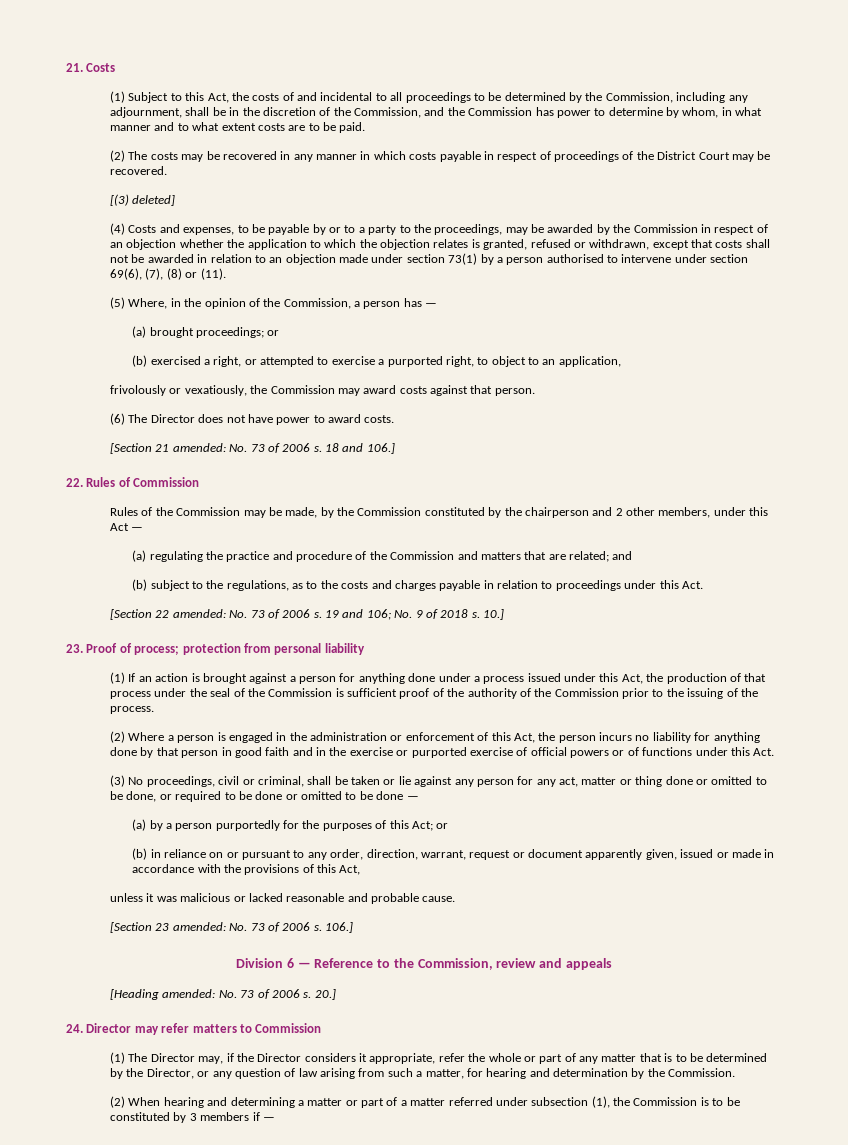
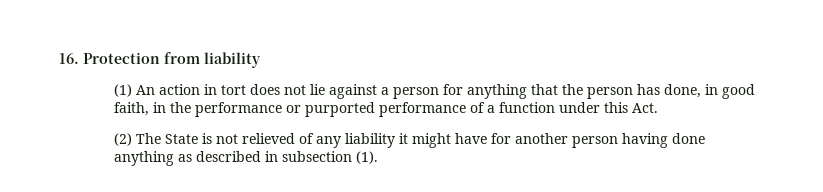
[66,63,116,72] [110,91,748,103] [110,107,763,118] [110,122,366,133] [110,150,771,162] [110,166,168,175] [110,194,176,206] [110,223,768,235] [110,239,770,250] [110,253,749,265] [110,268,226,280] [110,297,438,309] [132,326,280,338] [132,355,621,367] [110,385,535,396] [110,413,395,425] [110,443,395,454] [66,477,200,487] [110,507,769,518] [110,523,144,531] [132,550,633,562] [132,579,703,591] [110,609,505,620] [66,643,365,655] [110,672,247,684] 21. Costs // (1) Subject to this Act, the costs of and incidental to all proceedings to be determined by the Commission, including any adjournment, shall be in the discretion of the Commission, and the Commission has power to determine by whom, in what manner and to what extent costs are to be paid. // (2) The costs may be recovered in any manner in which costs payable in respect of proceedings of the District Court may be recovered. // [(3) deleted] // (4) Costs and expenses, to be payable by or to a party to the proceedings, may be awarded by the Commission in respect of an objection whether the application to which the objection relates is granted, refused or withdrawn, except that costs shall not be awarded in relation to an objection made under section 73(1) by a person authorised to intervene under section 69(6), (7), (8) or (11). // (5) Where, in the opinion of the Commission, a person has — // (a) brought proceedings; or // (b) exercised a right, or attempted to exercise a purported right, to object to an application, // frivolously or vexatiously, the Commission may award costs against that person. // (6) The Director does not have power to award costs. // [Section 21 amended: No. 73 of 2006 s. 18 and 106.] // 22. Rules of Commission // Rules of the Commission may be made, by the Commission constituted by the chairperson and 2 other members, under this Act — // (a) regulating the practice and procedure of the Commission and matters that are related; and // (b) subject to the regulations, as to the costs and charges payable in relation to proceedings under this Act. // [Section 22 amended: No. 73 of 2006 s. 19 and 106; No. 9 of 2018 s. 10.] // 23. Proof of process; protection from personal liability // (1) If an action is brought -> [59,52,261,68] [113,84,325,97] 16. Protection from liability // (1) An action in tort does not lie
[408,673,767,684] [110,688,758,699] [110,706,155,714] [110,731,760,743] [110,747,775,758] [110,775,767,787] [110,791,419,802] [132,819,449,831] [132,848,775,860] [132,864,361,875] [110,893,456,904] [110,922,354,933] [235,958,613,970] [110,989,336,1000] [66,1023,322,1035] [110,1052,768,1064] [110,1068,736,1079] [110,1096,740,1108] [110,1112,275,1123] done under a process issued under this Act, the production of that process under the seal of the Commission is sufficient proof of the authority of the Commission prior to the issuing of the process. // (2) Where a person is engaged in the administration or enforcement of this Act, the person incurs no liability for anything done by that person in good faith and in the exercise or purported exercise of official powers or of functions under this Act. // (3) No proceedings, civil or criminal, shall be taken or lie against any person for any act, matter or thing done or omitted to be done, or required to be done or omitted to be done — // (a) by a person purportedly for the purposes of this Act; or // (b) in reliance on or pursuant to any order, direction, warrant, request or document apparently given, issued or made in accordance with the provisions of this Act, // unless it was malicious or lacked reasonable and probable cause. // [Section 23 amended: No. 73 of 2006 s. 106.] // Division 6 — Reference to the Commission, review and appeals // [Heading amended: No. 73 of 2006 s. 20.] // 24. Director may refer matters to Commission // (1) The Director may, if the Director considers it appropriate, refer the whole or part of any matter that is to be determined by the Director, or any question of law arising from such a matter, for hearing and determination by the Commission. // (2) When hearing and determining a matter or part of a matter referred under subsection (1), the Commission is to be constituted by 3 members if — -> [530,84,755,99] [113,102,658,117] [113,133,705,148] [113,151,378,166] that the person has done, in good faith, in the performance or purported performance of a function under this Act. // (2) The State is not relieved of any liability it might have for another person having done anything as described in subsection (1).

